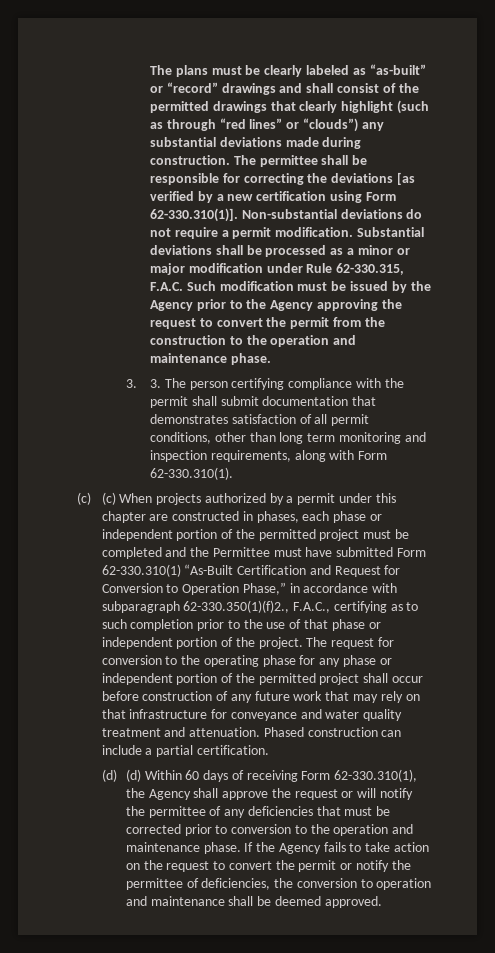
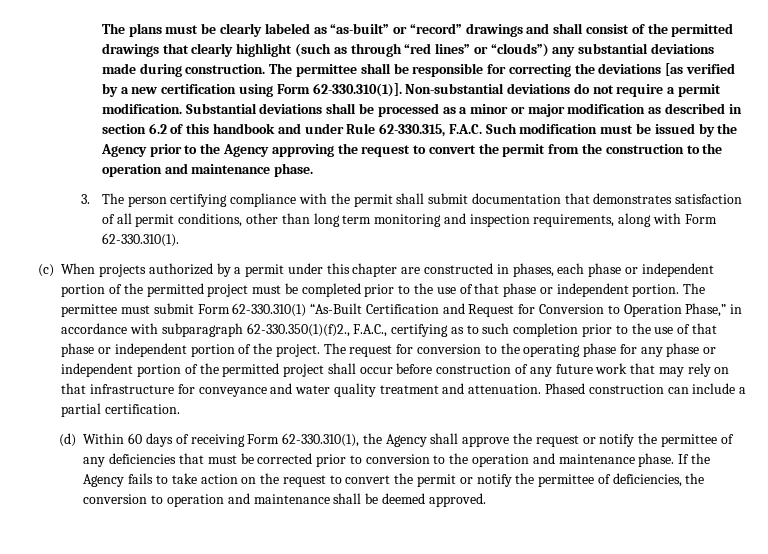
(263, 268) none -> [648,103,742,114] [101,123,301,134] as described in section 6.2 of this handbook and
[150,379,162,388] 3. -> (90, 199) none
[101,492,116,505] (c) -> (55, 270) none
[165,547,394,557] and the Permittee must have submitted -> [364,283,706,297] [61,303,194,317] prior to the use of that phase or independent portion. The permittee must submit
[125,769,141,782] (d) -> (77, 440) none
[357,788,377,798] will -> (596, 440) none

